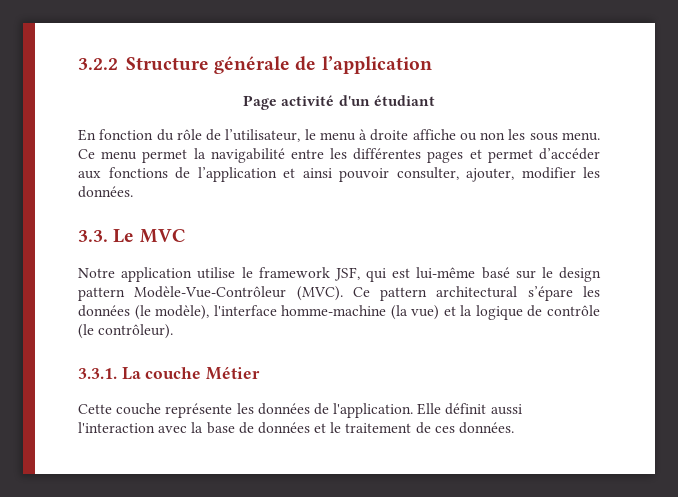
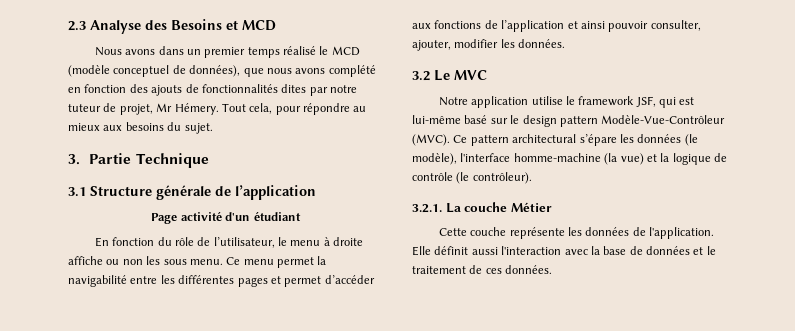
[78,58,118,70] 3.2.2 -> [68,19,276,34] [94,46,360,58] [68,65,376,77] [68,84,357,96] [68,103,367,115] [68,122,213,134] [68,153,209,168] [68,187,86,197] 2.3 Analyse des Besoins et MCD // Nous avons dans un premier temps réalisé le MCD (modèle conceptuel de données), que nous avons complété en fonction des ajouts de fonctionnalités dites par notre tuteur de projet, Mr Hémery. Tout cela, pour répondre au mieux aux besoins du sujet. // 3. Partie Technique // 3.1
[78,230,108,242] 3.3. -> [412,71,430,81] 3.2
[78,368,117,379] 3.3.1. -> [412,204,442,213] 3.2.1.

